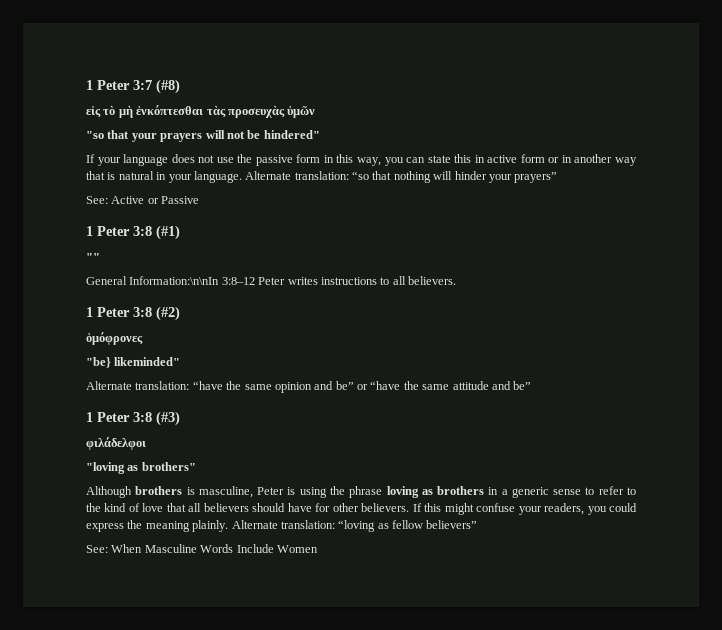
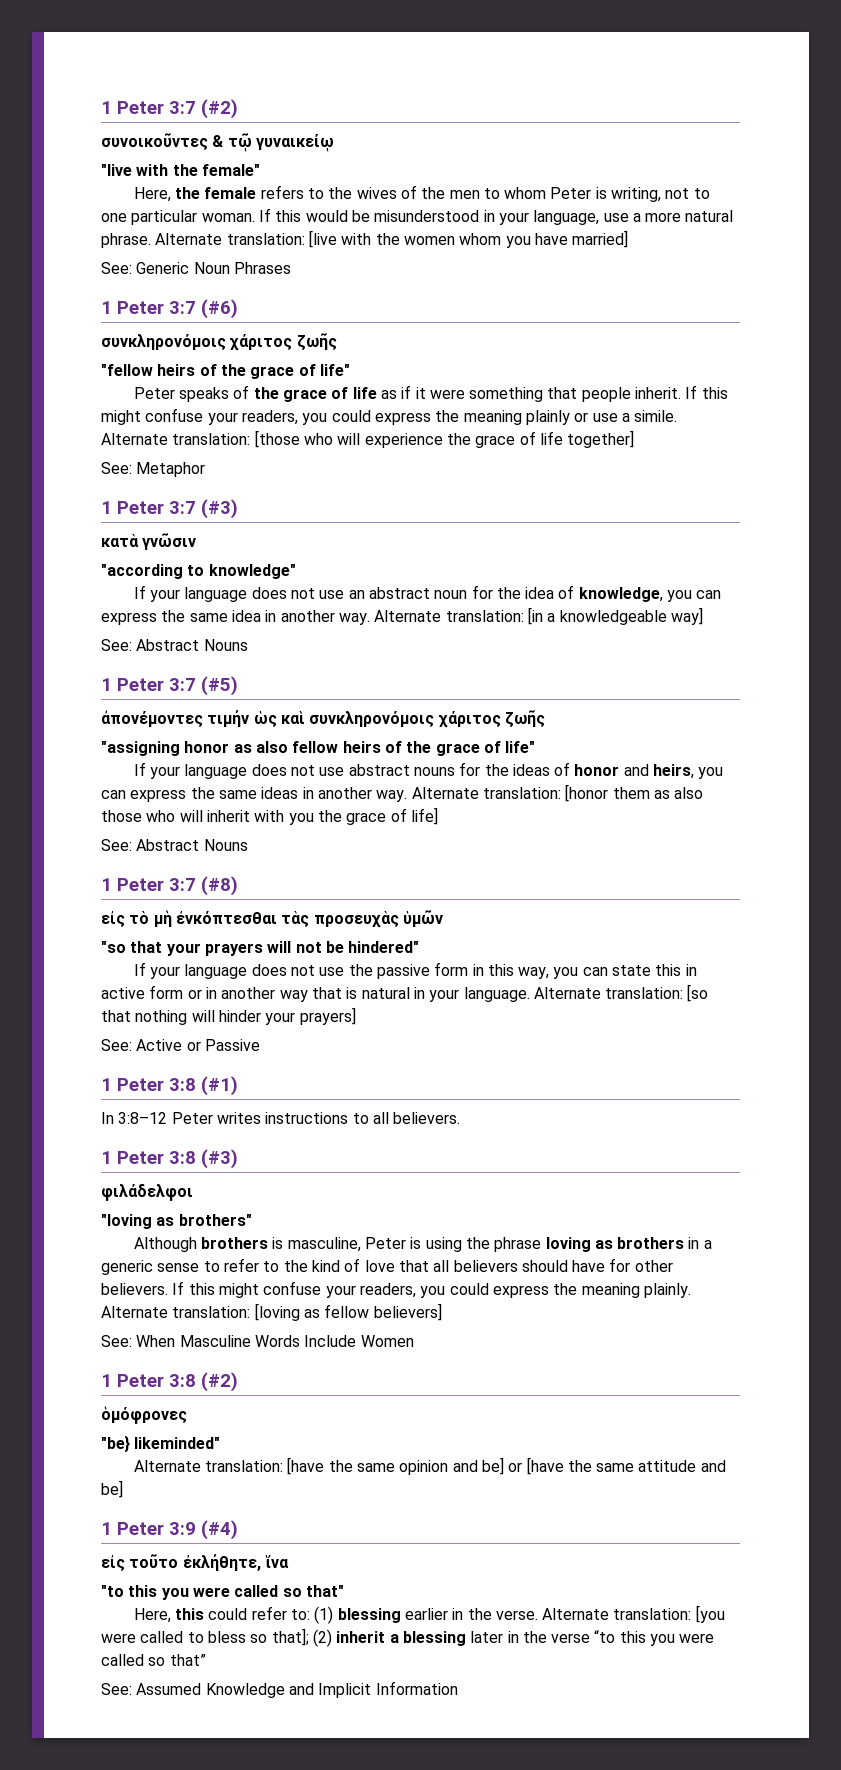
[86,80,152,90] 1 Peter 3:7 -> [101,99,238,119] [101,133,334,152] [101,164,260,176] [133,185,710,202] [101,208,734,225] [101,230,629,248] [101,262,291,274] [101,299,238,319] [101,333,337,351] [101,364,350,379] [133,385,728,402] [101,408,678,425] [101,430,635,448] [101,462,206,477] [101,499,238,519] [101,533,197,550] [101,564,296,579] [133,585,722,602] [101,607,703,625] [101,639,248,651] [101,676,238,696] [101,710,545,728] [101,741,536,756] [133,762,724,779] [101,784,704,802] [101,807,438,825] [101,839,248,851] [101,878,196,891] 1 Peter 3:7 (#2) // συνοικοῦντες & τῷ γυναικείῳ // "live with the female" // Here, the female refers to the wives of the men to whom Peter is writing, not to one particular woman. If this would be misunderstood in your language, use a more natural phrase. Alternate translation: [live with the women whom you have married] // See: Generic Noun Phrases // 1 Peter 3:7 (#6) // συνκληρονόμοις χάριτος ζωῆς // "fellow heirs of the grace of life" // Peter speaks of the grace of life as if it were something that people inherit. If this might confuse your readers, you could express the meaning plainly or use a simile. Alternate translation: [those who will experience the grace of life together] // See: Metaphor // 1 Peter 3:7 (#3) // κατὰ γνῶσιν // "according to knowledge" // If your language does not use an abstract noun for the idea of knowledge, you can express the same idea in another way. Alternate translation: [in a knowledgeable way] // See: Abstract Nouns // 1 Peter 3:7 (#5) // ἀπονέμοντες τιμήν ὡς καὶ συνκληρονόμοις χάριτος ζωῆς // "assigning honor as also fellow heirs of the grace of life" // If your language does not use abstract nouns for the ideas of honor and heirs, you can express the same ideas in another way. Alternate translation: [honor them as also those who will inherit with you the grace of life] // See: Abstract Nouns // 1 Peter 3:7
[352,171,369,180] “so -> [687,984,709,1002] [so
[514,172,558,183] prayers” -> [299,1007,356,1025] prayers]
[86,253,100,261] [86,276,220,285] "" // General Information:\n\nIn -> [101,1112,114,1124] In
[86,306,180,321] [86,332,143,345] [86,357,181,368] [86,381,532,393] // 1 Peter 3:8 (#2) // ὁμόφρονες // "be} likeminded" // Alternate translation: “have the same opinion and be” or “have the same attitude and be” -> (461, 1118) none
[338,520,376,532] “loving -> [254,1303,300,1321] [loving
[426,520,478,529] believers” -> [373,1303,442,1321] believers]
(318, 549) none -> [101,1372,238,1392] [101,1406,187,1424] [101,1435,221,1453] [133,1457,726,1475] [101,1480,123,1498] [101,1520,238,1540] [101,1554,289,1571] [101,1585,344,1600] [133,1605,725,1624] [101,1628,715,1647] [101,1654,206,1666] [101,1681,458,1698] // 1 Peter 3:8 (#2) // ὁμόφρονες // "be} likeminded" // Alternate translation: [have the same opinion and be] or [have the same attitude and be] // 1 Peter 3:9 (#4) // εἰς τοῦτο ἐκλήθητε, ἵνα // "to this you were called so that" // Here, this could refer to: (1) blessing earlier in the verse. Alternate translation: [you were called to bless so that]; (2) inherit a blessing later in the verse “to this you were called so that” // See: Assumed Knowledge and Implicit Information

